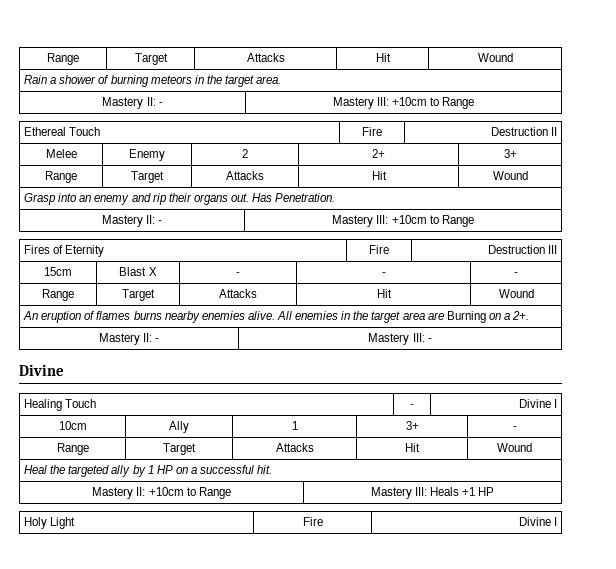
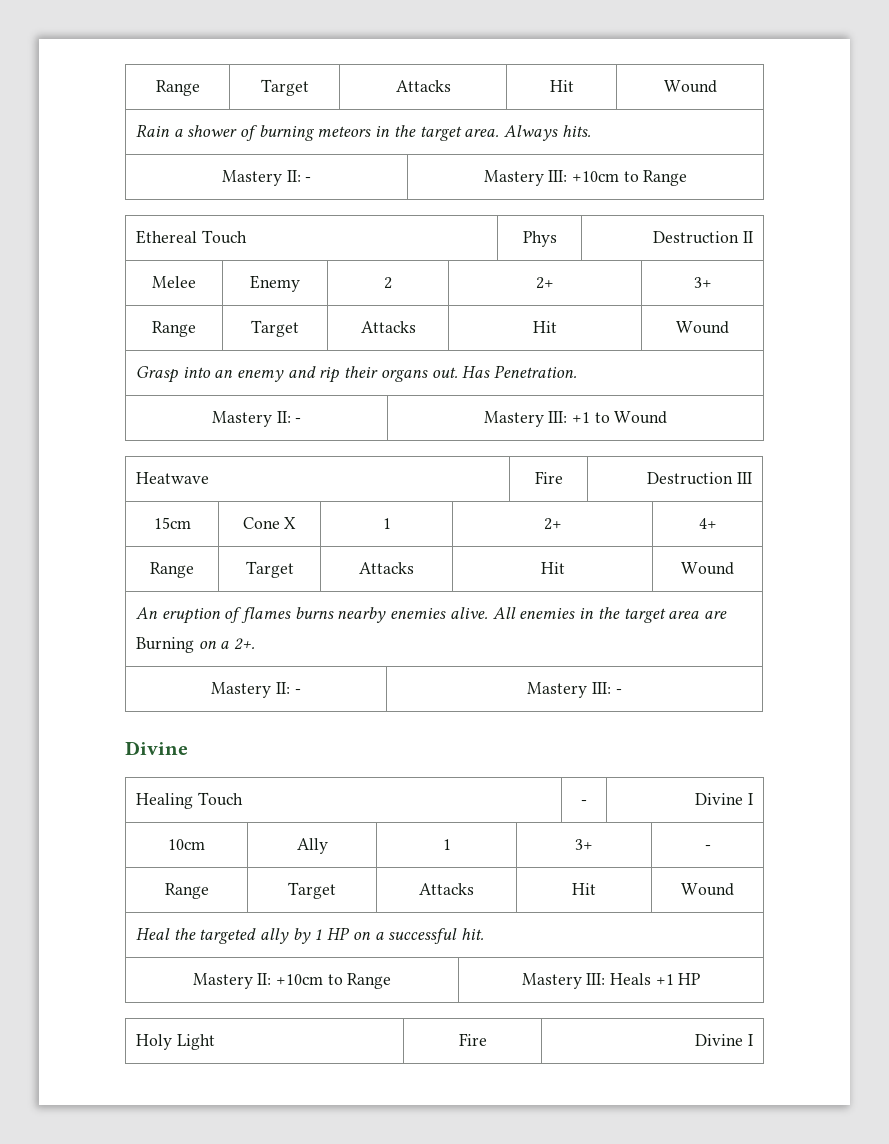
(282, 80) none -> [504,125,591,141] Always hits.
[362,127,382,136] Fire -> [522,231,557,247] Phys
[391,215,474,227] [24,245,105,257] +10cm to Range // Fires of Eternity -> [572,411,668,424] [135,472,209,484] +1 to Wound // Heatwave
[119,267,147,276] Blast -> [242,517,280,529] Cone
[236,272,240,276] [381,272,386,276] [514,272,518,276] - | - | - -> [382,518,391,529] [543,518,562,530] [698,518,717,529] 1 | 2+ | 4+

